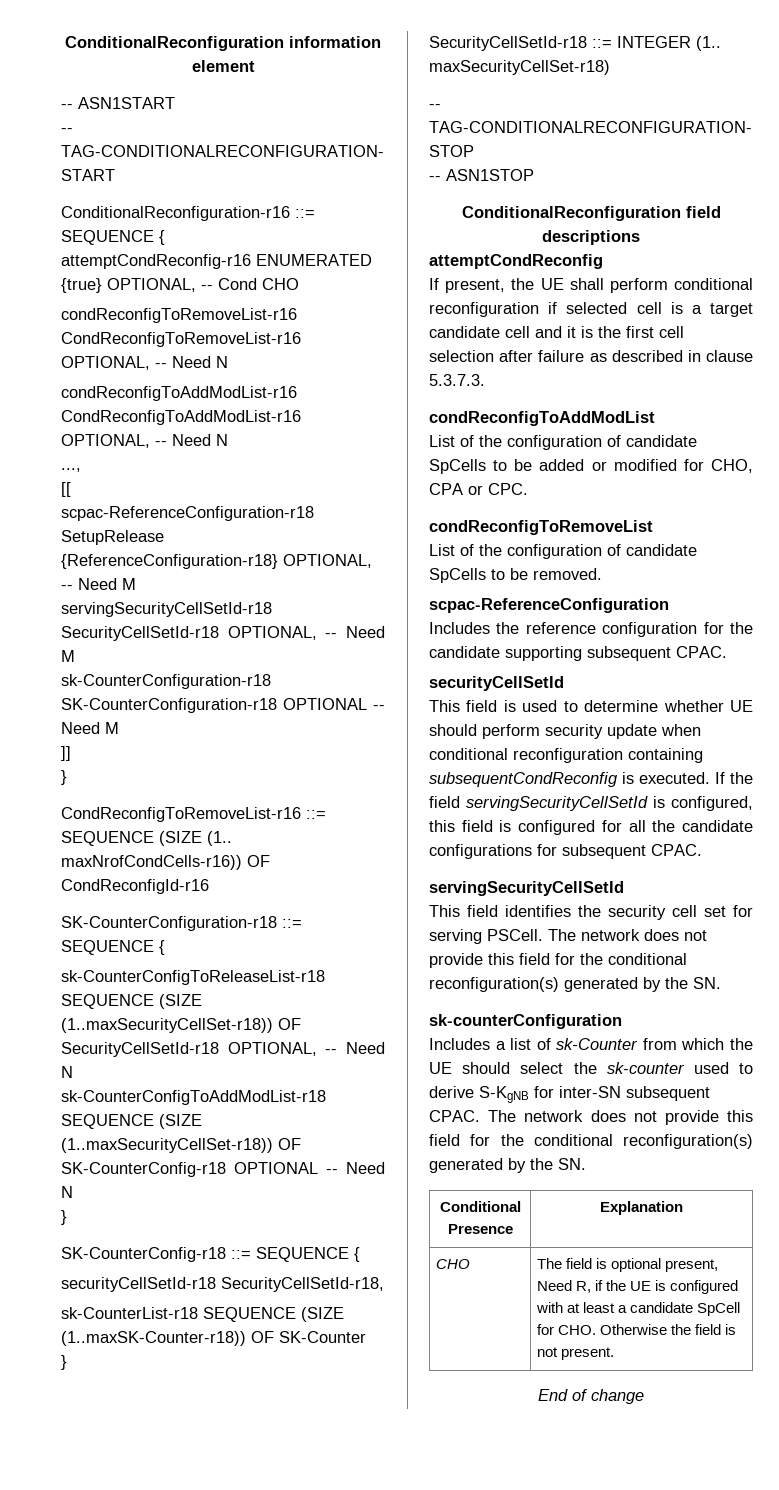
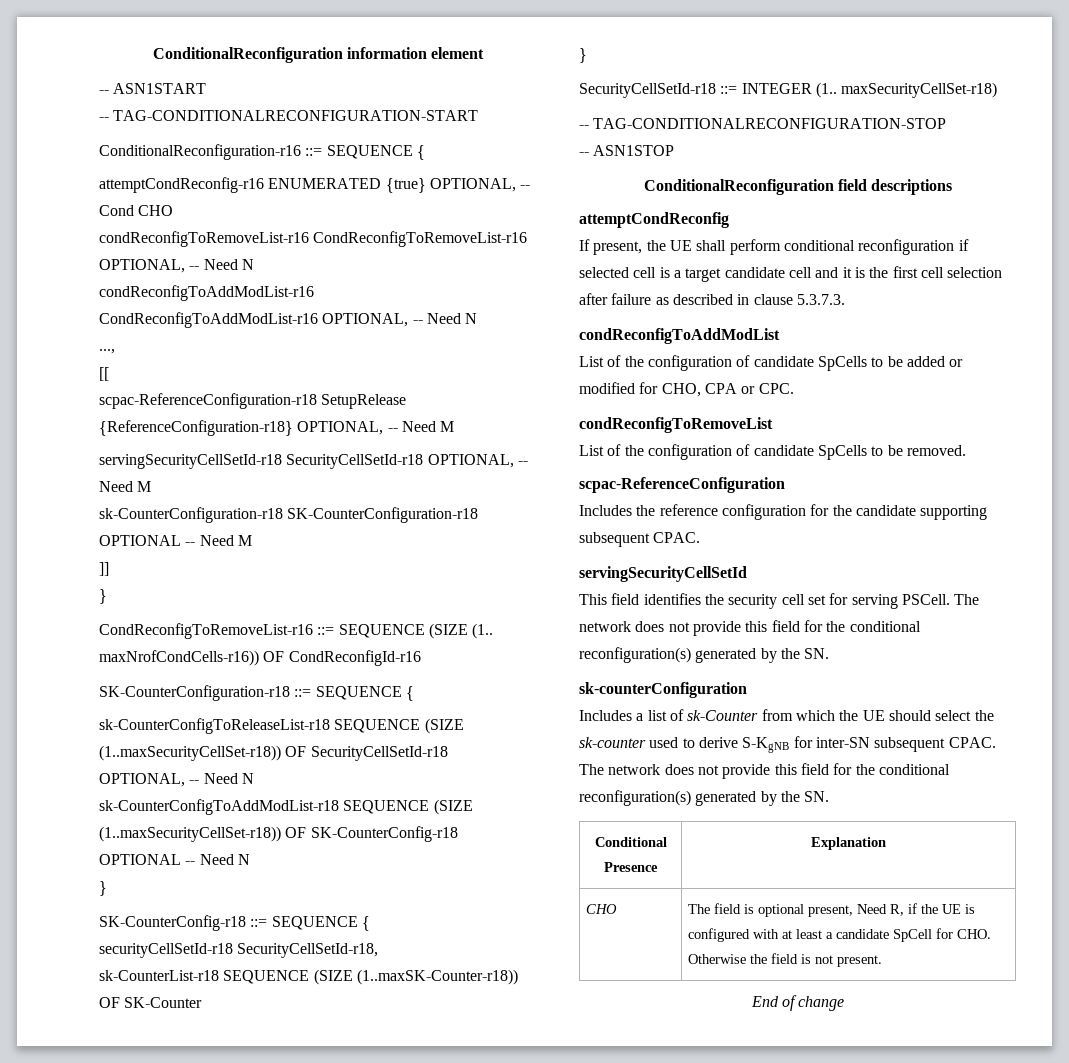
[429,676,564,691] [429,700,753,712] [429,724,701,739] [429,748,703,763] [429,772,753,787] [429,796,753,811] [429,820,753,835] [429,844,702,859] // securityCellSetId // This field is used to determine whether UE should perform security update when conditional reconfiguration containing subsequentCondReconfig is executed. If the field servingSecurityCellSetId is configured, this field is configured for all the candidate configurations for subsequent CPAC. -> (701, 537) none

